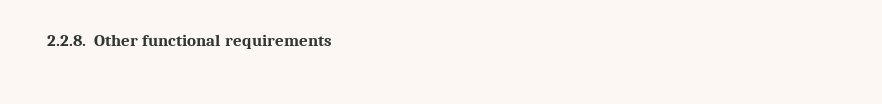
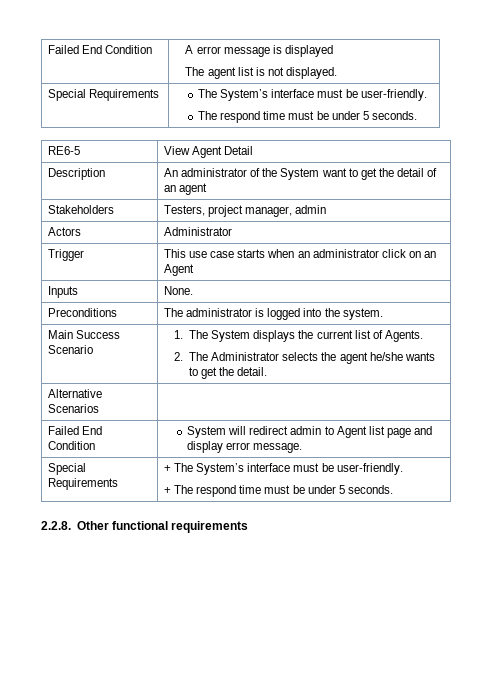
(47, 40) none -> [48,45,153,54] [185,45,333,57] [185,67,337,79] [48,89,160,101] [198,89,427,101] [198,111,417,123] [48,146,81,155] [164,146,254,158] [48,168,106,180] [164,168,438,180] [164,183,208,195] [48,205,115,214] [164,205,327,217] [48,227,82,236] [164,227,233,236] [48,249,85,261] [164,249,437,258] [164,264,195,276] [48,286,79,298] [164,286,194,295] [48,308,118,317] [164,308,383,320] [48,330,121,339] [48,345,94,354] [174,330,423,342] [174,352,435,364] [189,367,268,379] [48,389,103,398] [48,404,100,413] [48,426,103,435] [48,441,96,450] [187,426,432,438] [187,441,303,453] [48,463,87,475] [48,478,119,490] [164,463,403,475] [164,485,393,497] Failed End Condition | A error message is displayed // The agent list is not displayed. // Special Requirements | The System’s interface must be user-friendly. // The respond time must be under 5 seconds. // RE6-5 | View Agent Detail // Description | An administrator of the System want to get the detail of an agent // Stakeholders | Testers, project manager, admin // Actors | Administrator // Trigger | This use case starts when an administrator click on an Agent // Inputs | None. // Preconditions | The administrator is logged into the system. // Main Success Scenario | 1. The System displays the current list of Agents. // 2. The Administrator selects the agent he/she wants to get the detail. // Alternative Scenarios | // Failed End Condition | System will redirect admin to Agent list page and display error message. // Special Requirements | + The System’s interface must be user-friendly. // + The respond time must be under 5 seconds. //

